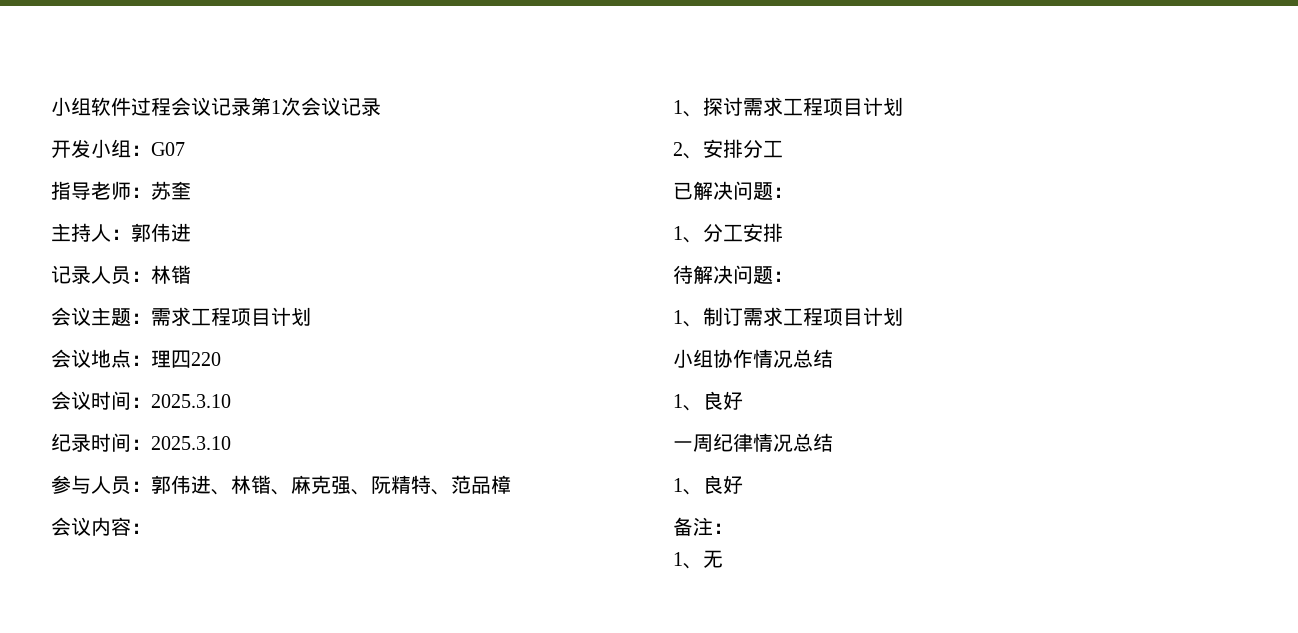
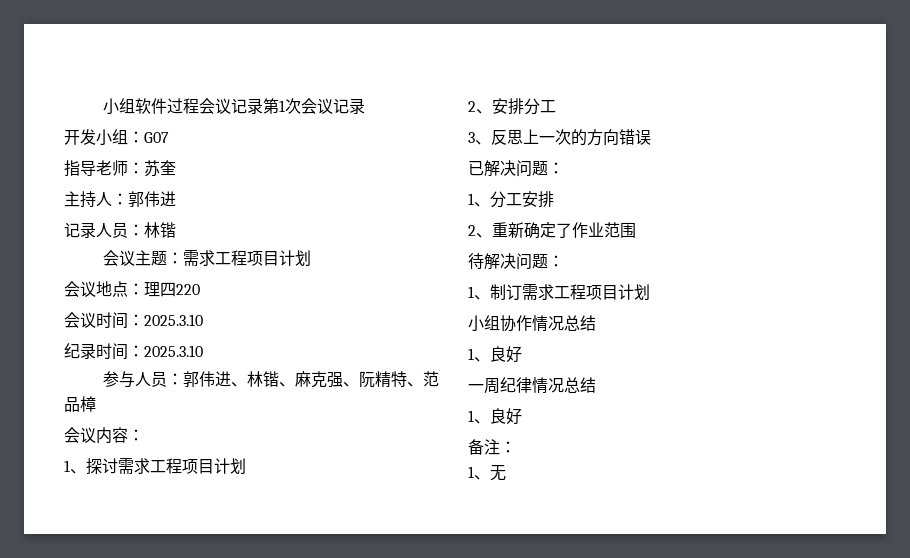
(783, 149) none -> [468,129,651,146] // 3、反思上一次的方向错误
(783, 232) none -> [468,222,636,239] // 2、重新确定了作业范围

